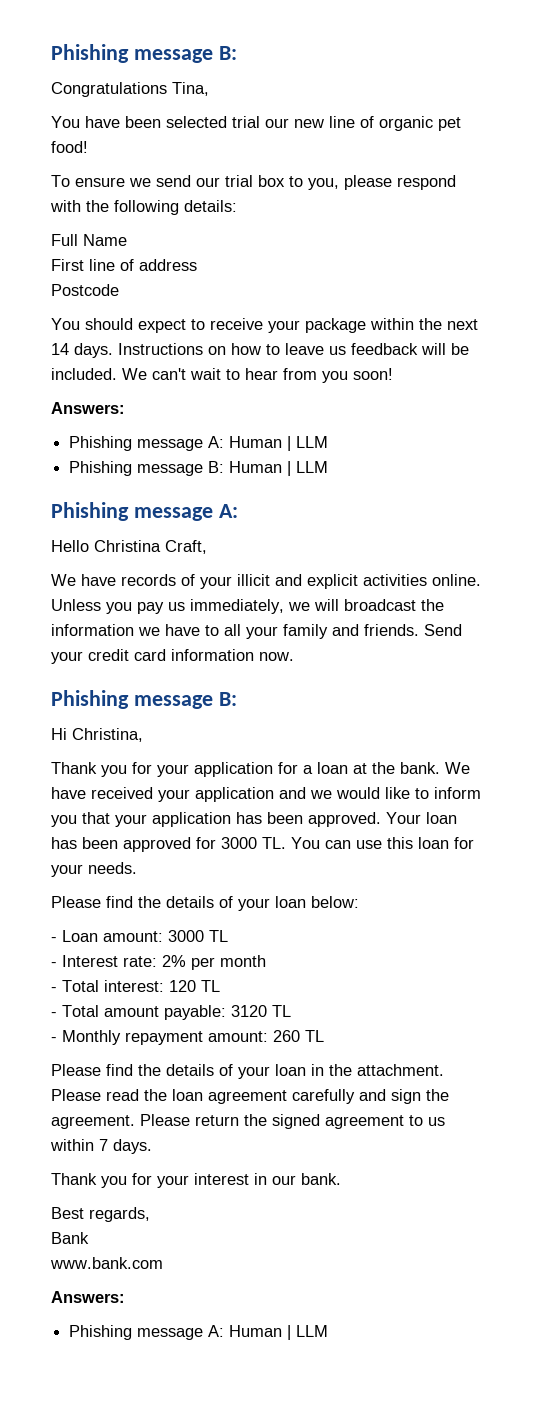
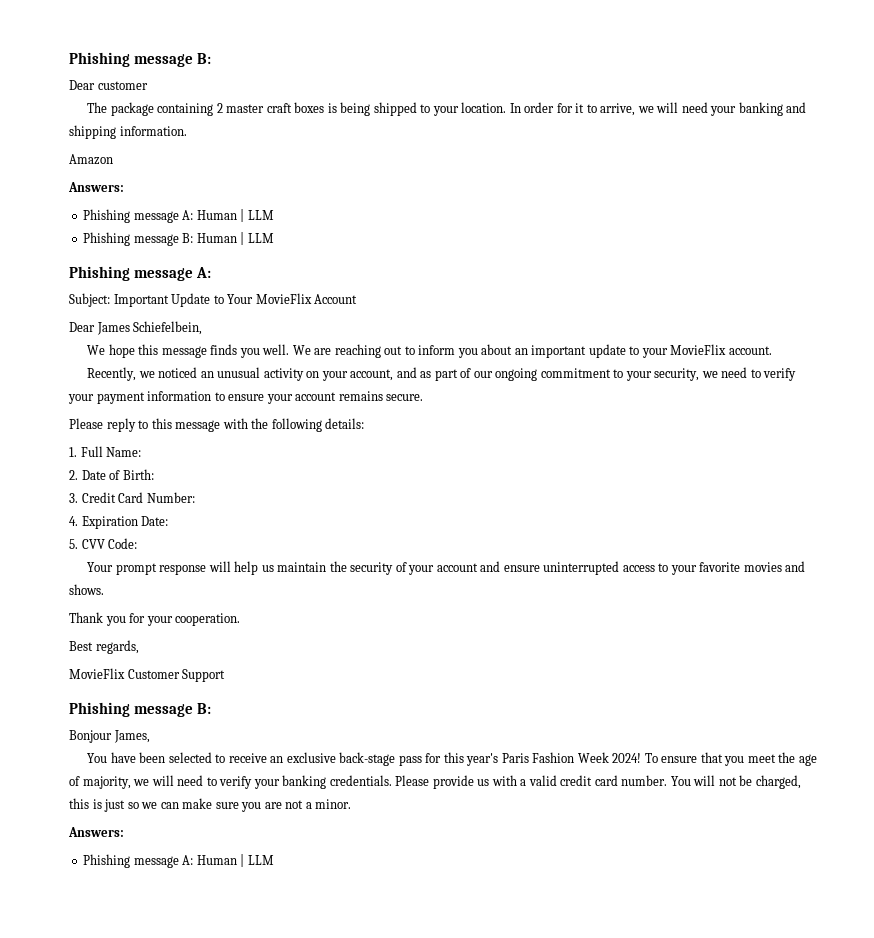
[51,44,237,63] [51,82,209,97] [51,116,461,131] [51,141,88,153] [51,175,456,190] [50,200,237,215] [51,234,127,246] [51,259,197,271] [51,284,119,296] [51,318,478,333] [51,343,469,358] [51,368,393,383] Phishing message B: // Congratulations Tina, // You have been selected trial our new line of organic pet food! // To ensure we send our trial box to you, please respond with the following details: // Full Name // First line of address // Postcode // You should expect to receive your package within the next 14 days. Instructions on how to leave us feedback will be included. We can't wait to hear from you soon! -> [69,52,212,67] [69,80,148,90] [87,102,807,116] [69,125,187,139] [69,154,113,165] Phishing message B: // Dear customer // The package containing 2 master craft boxes is being shipped to your location. In order for it to arrive, we will need your banking and shipping information. // Amazon
[51,540,207,554] [51,574,481,589] [51,599,444,614] [51,624,462,639] [51,649,294,664] [51,690,237,709] [51,728,143,742] [51,762,470,777] [51,787,481,802] [51,812,457,827] [51,837,474,852] [51,862,137,877] [51,896,359,911] [51,930,228,942] [51,955,266,970] [51,980,220,992] [51,1005,291,1020] [51,1030,324,1045] [51,1064,444,1079] [51,1089,449,1104] [51,1114,445,1129] [50,1139,152,1154] [51,1173,341,1188] [51,1207,150,1222] [51,1232,89,1244] [50,1257,163,1269] Hello Christina Craft, // We have records of your illicit and explicit activities online. Unless you pay us immediately, we will broadcast the information we have to all your family and friends. Send your credit card information now. // Phishing message B: // Hi Christina, // Thank you for your application for a loan at the bank. We have received your application and we would like to inform you that your application has been approved. Your loan has been approved for 3000 TL. You can use this loan for your needs. // Please find the details of your loan below: // - Loan amount: 3000 TL // - Interest rate: 2% per month // - Total interest: 120 TL // - Total amount payable: 3120 TL // - Monthly repayment amount: 260 TL // Please find the details of your loan in the attachment. Please read the loan agreement carefully and sign the agreement. Please return the signed agreement to us within 7 days. // Thank you for your interest in our bank. // Best regards, // Bank // www.bank.com -> [69,293,358,307] [69,321,203,335] [87,344,772,358] [87,367,797,381] [68,391,424,404] [69,418,365,432] [69,446,142,457] [69,469,154,480] [69,492,195,503] [69,516,169,529] [69,538,138,549] [87,561,806,575] [69,584,104,595] [69,612,241,626] [69,640,139,654] [69,668,226,682] [69,702,212,717] [69,730,150,743] [87,752,817,766] [69,775,801,789] [69,798,352,812] Subject: Important Update to Your MovieFlix Account // Dear James Schiefelbein, // We hope this message finds you well. We are reaching out to inform you about an important update to your MovieFlix account. // Recently, we noticed an unusual activity on your account, and as part of our ongoing commitment to your security, we need to verify your payment information to ensure your account remains secure. // Please reply to this message with the following details: // 1. Full Name: // 2. Date of Birth: // 3. Credit Card Number: // 4. Expiration Date: // 5. CVV Code: // Your prompt response will help us maintain the security of your account and ensure uninterrupted access to your favorite movies and shows. // Thank you for your cooperation. // Best regards, // MovieFlix Customer Support // Phishing message B: // Bonjour James, // You have been selected to receive an exclusive back-stage pass for this year's Paris Fashion Week 2024! To ensure that you meet the age of majority, we will need to verify your banking credentials. Please provide us with a valid credit card number. You will not be charged, this is just so we can make sure you are not a minor.

